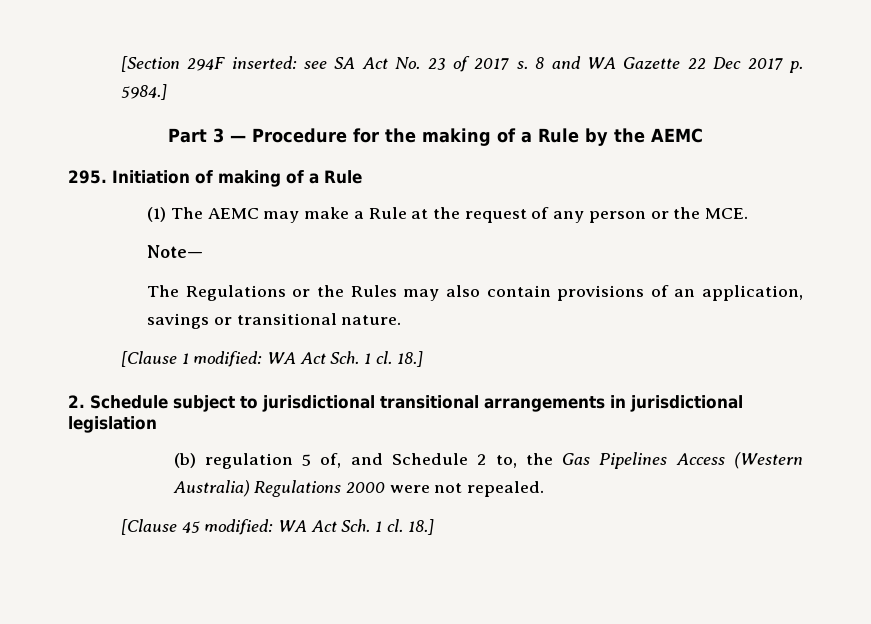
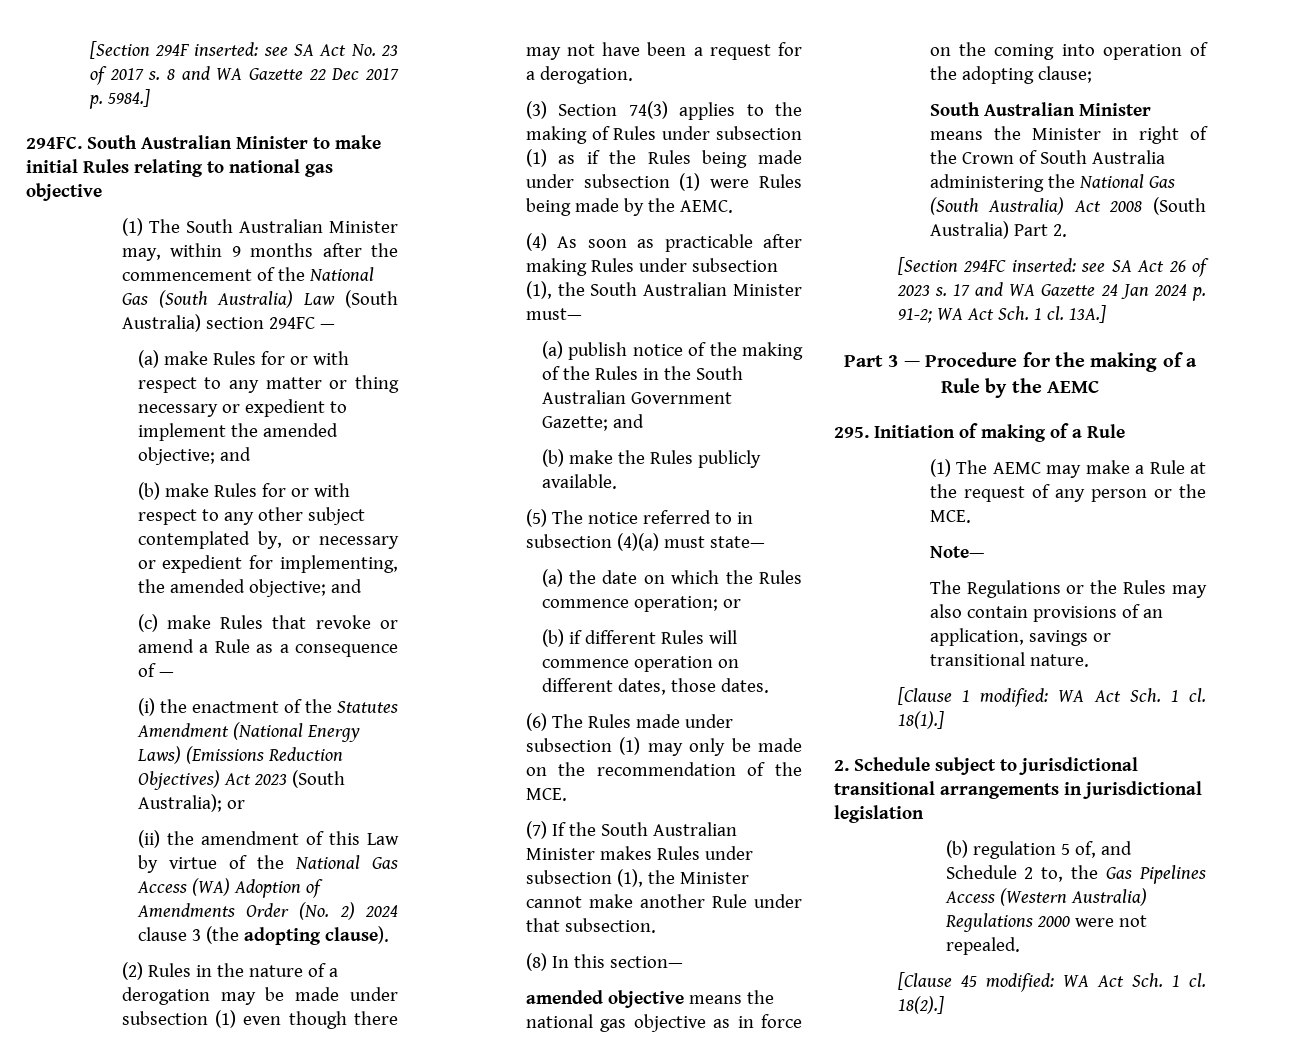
(167, 92) none -> [26,135,381,149] [26,159,333,177] [26,183,102,201] [121,218,398,236] [121,243,398,261] [121,267,374,281] [121,290,398,308] [121,314,335,332] [137,350,349,368] [137,375,399,393] [137,399,347,417] [137,423,338,441] [137,447,251,465] [137,482,350,500] [137,507,365,525] [137,531,399,549] [137,555,398,573] [137,579,362,597] [137,614,398,632] [137,639,398,657] [137,663,174,677] [137,698,398,716] [136,722,360,742] [136,746,343,764] [137,770,345,790] [137,794,245,812] [137,830,399,848] [137,855,398,873] [136,878,323,898] [136,902,399,920] [137,926,389,945] [121,962,338,980] [121,987,399,1005] [121,1010,398,1029] [525,42,802,60] [525,66,633,84] [525,101,802,120] [525,126,802,144] [525,149,802,168] [525,173,802,191] [525,198,733,216] [525,233,802,252] [525,258,778,276] [525,281,802,299] [525,308,582,320] [541,341,803,360] [541,366,743,380] [541,390,732,404] [541,414,644,431] [541,449,761,468] [541,474,617,489] [525,509,753,527] [525,533,765,551] [541,569,802,587] [541,596,741,612] [541,629,737,647] [541,656,739,672] [541,678,769,695] [525,713,733,731] [525,737,802,756] [525,762,802,776] [525,788,567,801] [525,821,737,839] [525,846,753,860] [525,869,749,887] [525,894,802,908] [525,918,656,933] [525,953,683,971] [525,990,774,1008] [525,1014,802,1032] [929,42,1208,60] [929,66,1092,84] [929,102,1151,116] [929,126,1208,144] [929,150,1165,164] [929,174,1175,192] [929,197,1206,215] [929,221,1067,239] [897,257,1209,277] [896,282,1206,301] [897,305,1106,323] // 294FC. South Australian Minister to make initial Rules relating to national gas objective // (1) The South Australian Minister may, within 9 months after the commencement of the National Gas (South Australia) Law (South Australia) section 294FC — // (a) make Rules for or with respect to any matter or thing necessary or expedient to implement the amended objective; and // (b) make Rules for or with respect to any other subject contemplated by, or necessary or expedient for implementing, the amended objective; and // (c) make Rules that revoke or amend a Rule as a consequence of — // (i) the enactment of the Statutes Amendment (National Energy Laws) (Emissions Reduction Objectives) Act 2023 (South Australia); or // (ii) the amendment of this Law by virtue of the National Gas Access (WA) Adoption of Amendments Order (No. 2) 2024 clause 3 (the adopting clause). // (2) Rules in the nature of a derogation may be made under subsection (1) even though there may not have been a request for a derogation. // (3) Section 74(3) applies to the making of Rules under subsection (1) as if the Rules being made under subsection (1) were Rules being made by the AEMC. // (4) As soon as practicable after making Rules under subsection (1), the South Australian Minister must— // (a) publish notice of the making of the Rules in the South Australian Government Gazette; and // (b) make the Rules publicly available. // (5) The notice referred to in subsection (4)(a) must state— // (a) the date on which the Rules commence operation; or // (b) if different Rules will commence operation on different dates, those dates. // (6) The Rules made under subsection (1) may only be made on the recommendation of the MCE. // (7) If the South Australian Minister makes Rules under subsection (1), the Minister cannot make another Rule under that subsection. // (8) In this section— // amended objective means the national gas objective as in force on the coming into operation of the adopting clause; // South Australian Minister means the Minister in right of the Crown of South Australia administering the National Gas (South Australia) Act 2008 (South Australia) Part 2. // [Section 294FC inserted: see SA Act 26 of 2023 s. 17 and WA Gazette 24 Jan 2024 p. 91-2; WA Act Sch. 1 cl. 13A.]
[396,351,423,367] 18.] -> [897,711,944,729] 18(1).]
[407,519,434,535] 18.] -> [897,996,944,1014] 18(2).]

